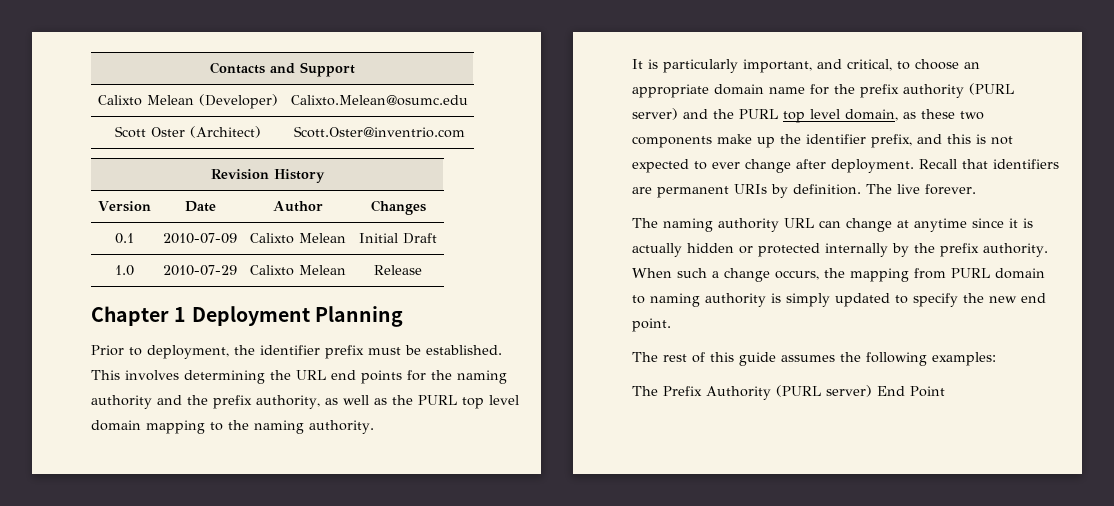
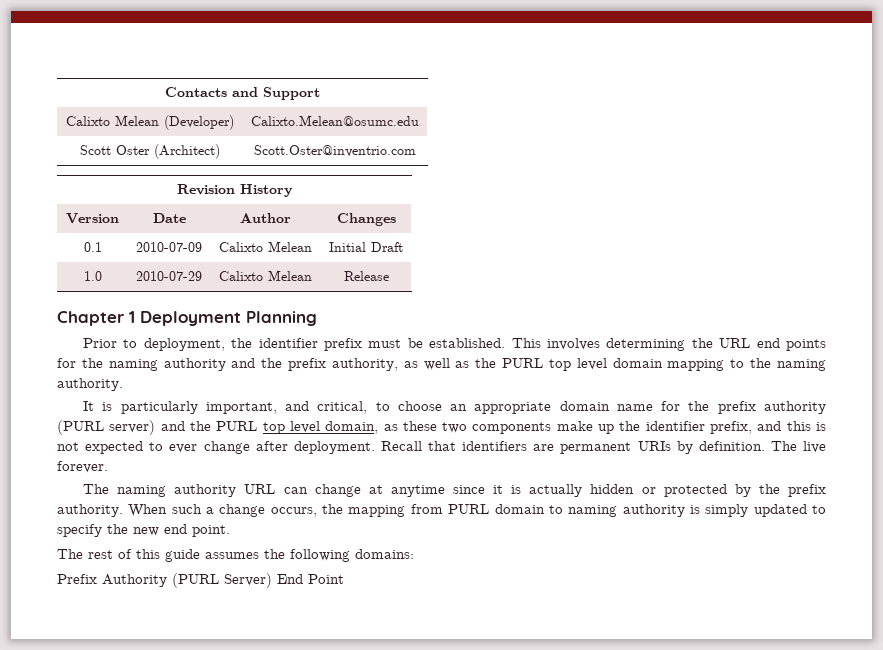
[825,243,888,257] internally -> (727, 490) none
[932,352,996,366] [632,386,658,396] examples: // The -> [355,549,414,559] domains: //
[826,385,872,397] server) -> [224,573,272,588] Server)

